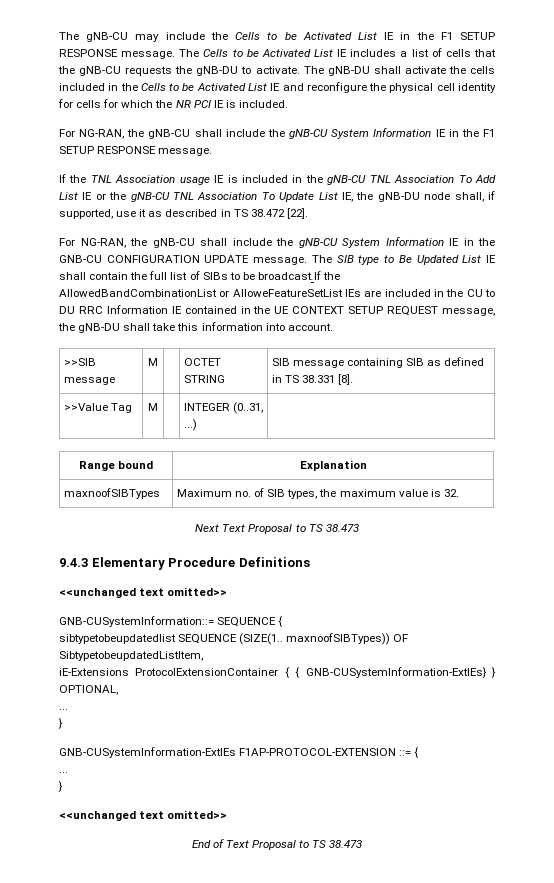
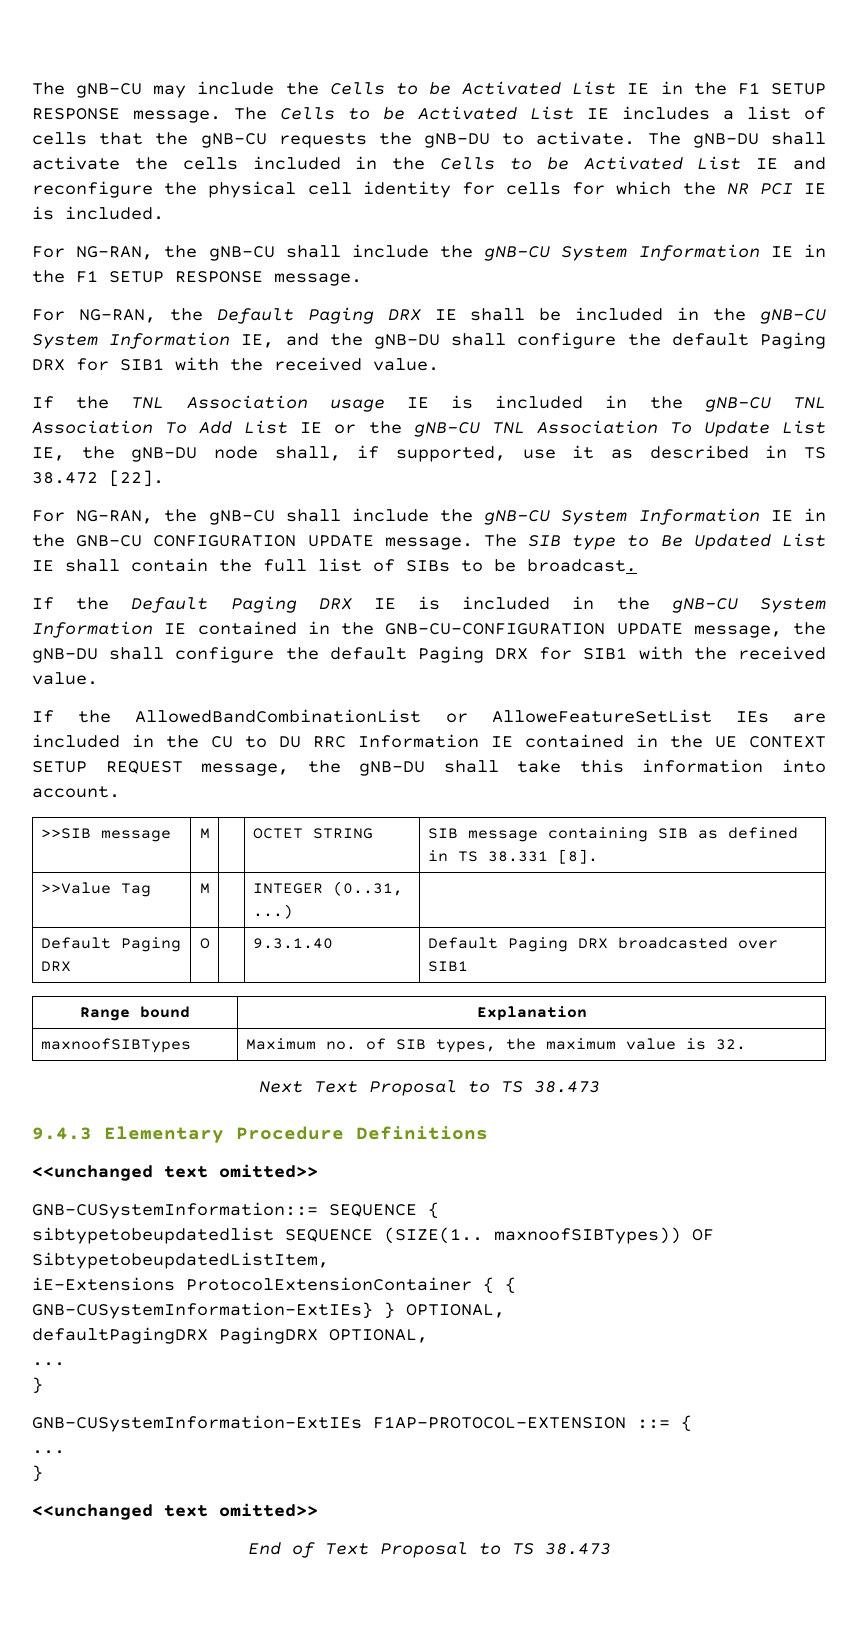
(213, 152) none -> [32,307,826,324] [32,332,826,349] [32,357,439,371] // For NG-RAN, the Default Paging DRX IE shall be included in the gNB-CU System Information IE, and the gNB-DU shall configure the default Paging DRX for SIB1 with the received value.
[257,271,321,280] broadcast.If -> [527,559,637,572] [32,596,826,613] [32,621,826,638] [32,646,826,663] [32,672,98,685] [32,710,54,723] broadcast. // If the Default Paging DRX IE is included in the gNB-CU System Information IE contained in the GNB-CU-CONFIGURATION UPDATE message, the gNB-DU shall configure the default Paging DRX for SIB1 with the received value. // If
(197, 425) none -> [40,937,181,952] [40,961,71,972] [199,938,210,949] [252,938,333,949] [427,937,778,952] [427,961,468,972] // Default Paging DRX | O | | 9.3.1.40 | Default Paging DRX broadcasted over SIB1
(118, 690) none -> [32,1327,428,1344] // defaultPagingDRX PagingDRX OPTIONAL,

